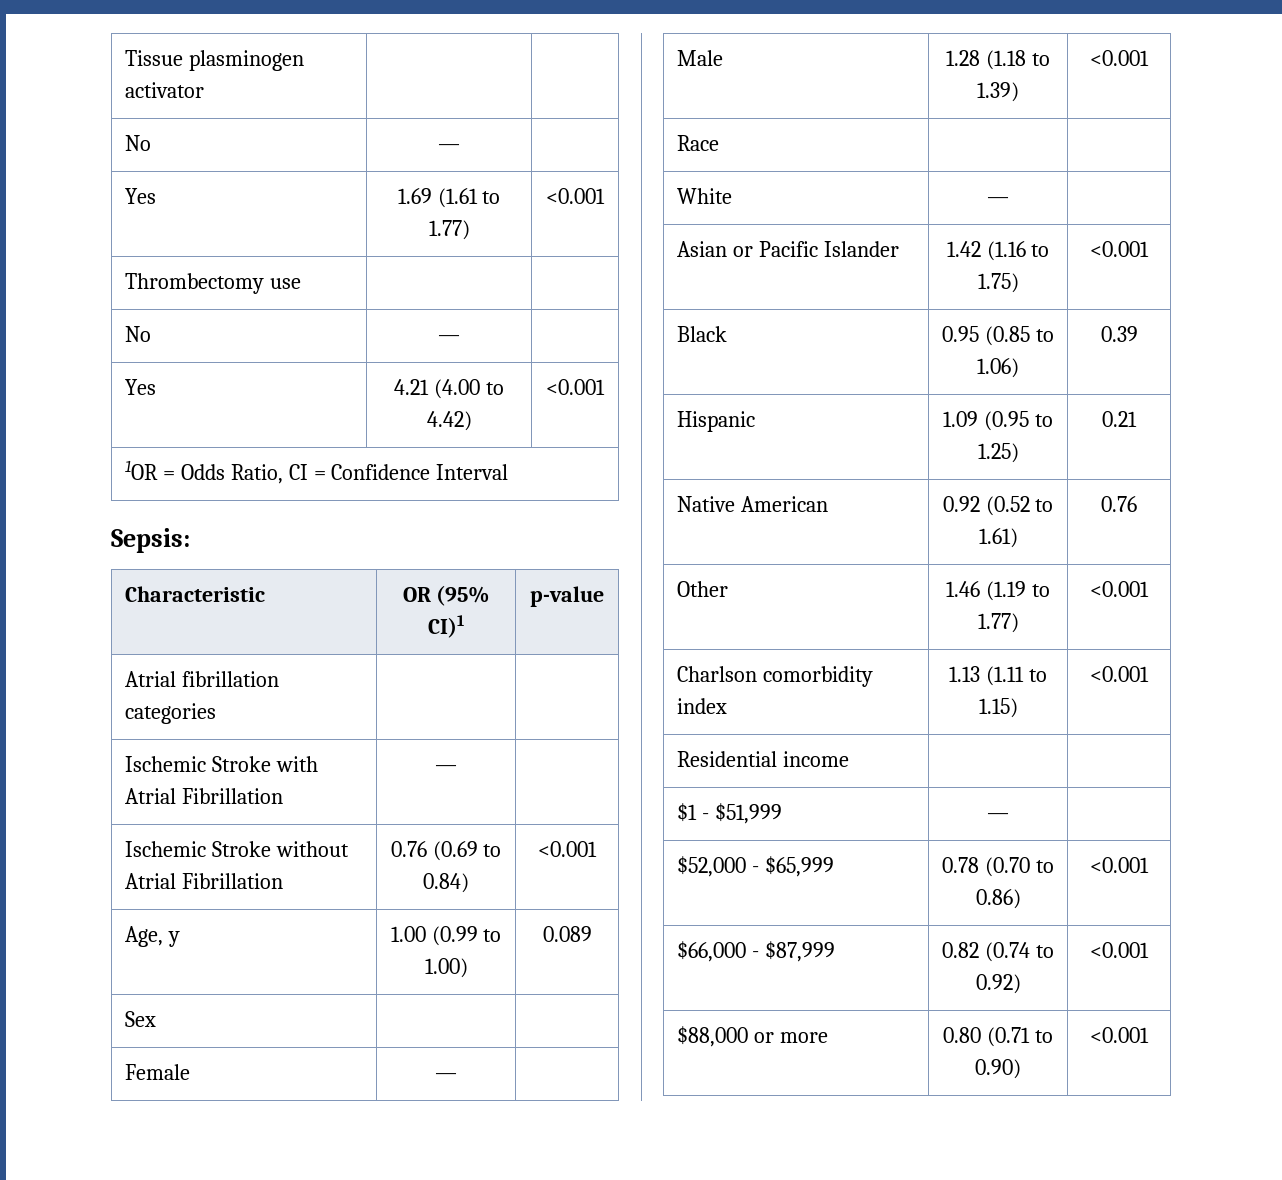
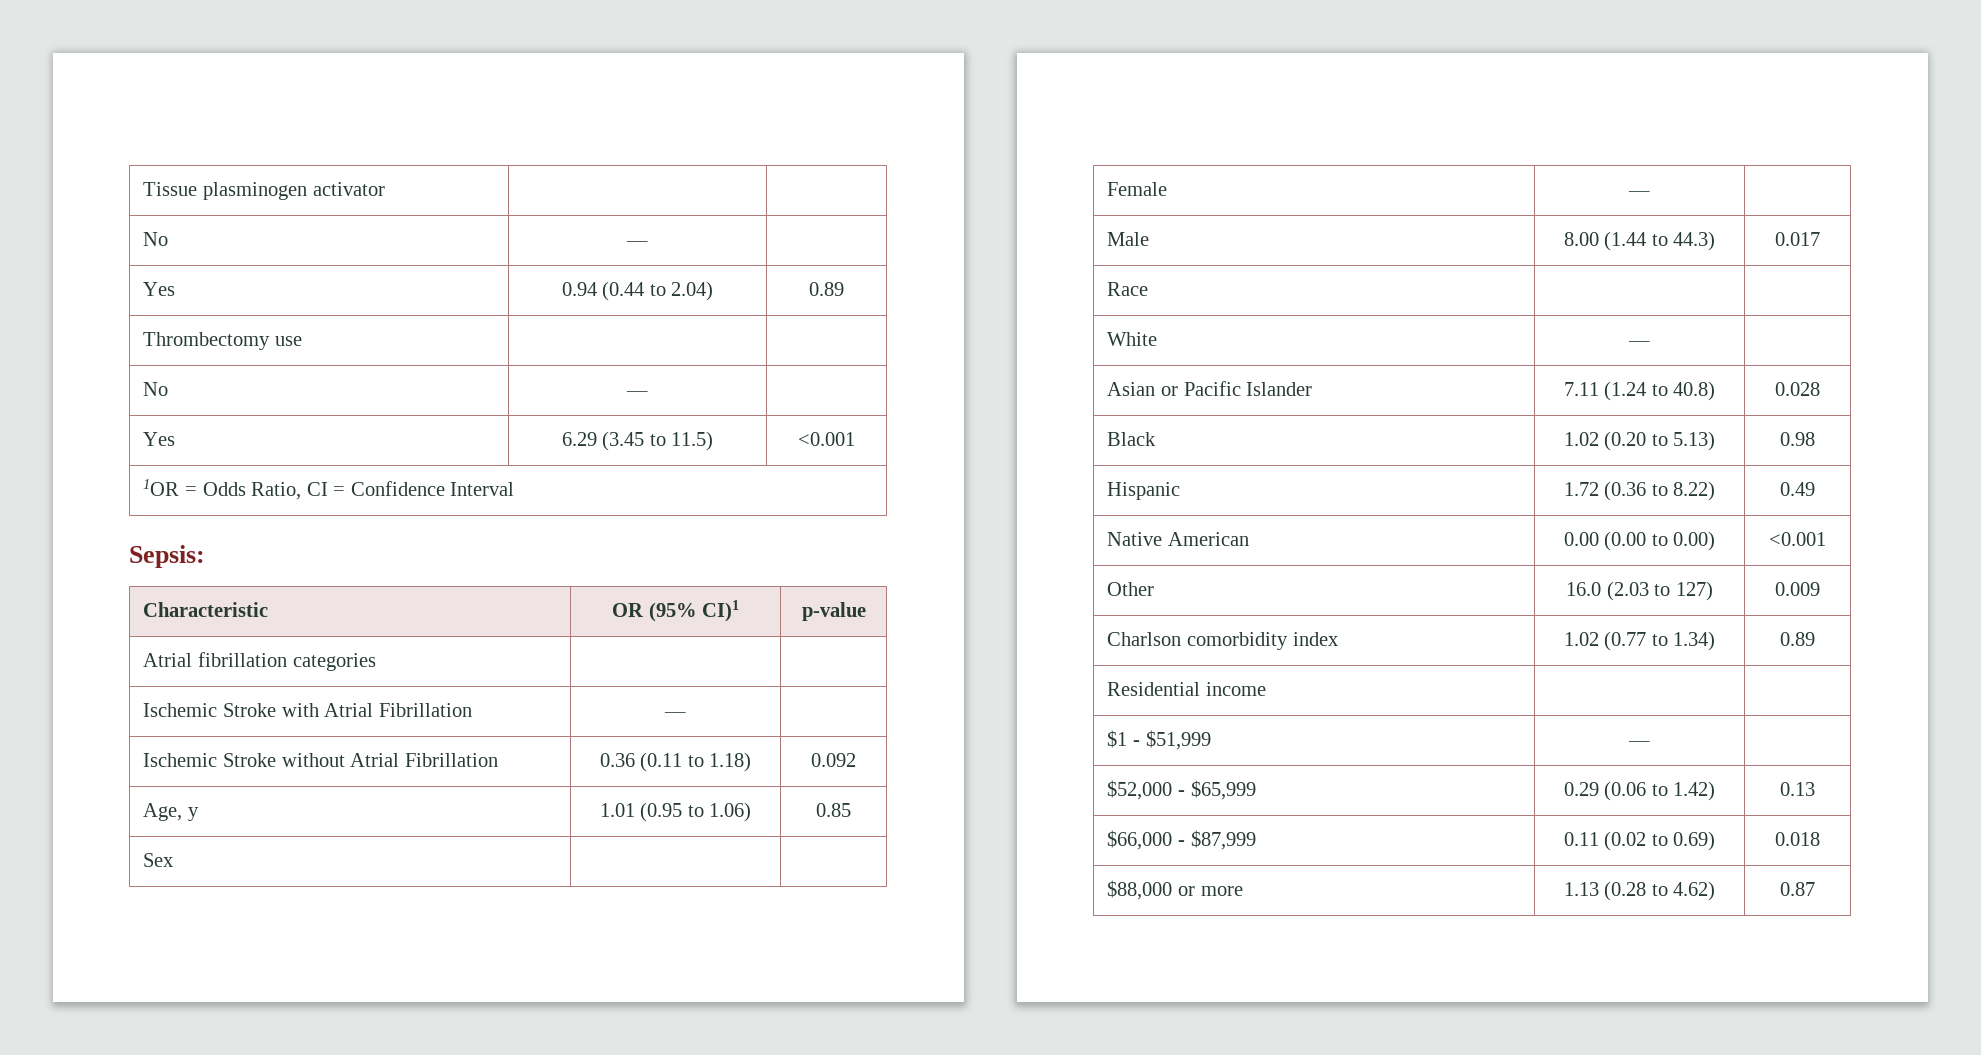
[397,188,501,208] [428,220,470,240] [546,188,605,204] 1.69 (1.61 to 1.77) | <0.001 -> [561,281,714,301] [809,282,844,296] 0.94 (0.44 to 2.04) | 0.89
[394,379,504,399] [426,411,472,431] 4.21 (4.00 to 4.42) -> [561,431,714,451] 6.29 (3.45 to 11.5)
[390,841,502,861] [423,873,469,893] [538,841,597,857] [124,926,180,947] [390,926,502,946] [424,958,468,978] [542,926,592,942] 0.76 (0.69 to 0.84) | <0.001 // Age, y | 1.00 (0.99 to 1.00) | 0.089 -> [599,752,752,772] [811,753,856,767] [143,803,199,821] [599,802,752,822] [816,803,851,817] 0.36 (0.11 to 1.18) | 0.092 // Age, y | 1.01 (0.95 to 1.06) | 0.85
[946,50,1050,70] [977,82,1019,102] [1090,50,1149,66] 1.28 (1.18 to 1.39) | <0.001 -> [1563,231,1716,251] [1775,232,1820,246] 8.00 (1.44 to 44.3) | 0.017
[946,241,1050,261] [977,273,1019,293] [1090,241,1149,257] [676,326,727,342] [942,326,1054,346] [977,358,1019,378] [1100,326,1138,342] [676,411,755,432] [943,411,1053,431] [977,443,1019,463] [1102,411,1137,427] [676,496,828,512] [942,496,1054,516] [978,528,1018,548] [1101,496,1137,512] [676,581,728,597] [946,581,1050,601] [977,613,1019,633] [1090,581,1149,597] [676,666,873,687] [676,698,727,714] [949,666,1047,686] [978,698,1018,718] [1090,666,1149,682] 1.42 (1.16 to 1.75) | <0.001 // Black | 0.95 (0.85 to 1.06) | 0.39 // Hispanic | 1.09 (0.95 to 1.25) | 0.21 // Native American | 0.92 (0.52 to 1.61) | 0.76 // Other | 1.46 (1.19 to 1.77) | <0.001 // Charlson comorbidity index | 1.13 (1.11 to 1.15) | <0.001 -> [1563,381,1716,401] [1775,382,1820,396] [1107,432,1157,446] [1563,431,1716,451] [1780,432,1815,446] [1107,482,1181,500] [1563,481,1716,501] [1780,482,1815,496] [1107,532,1249,546] [1563,531,1716,551] [1769,532,1826,546] [1107,582,1155,596] [1566,581,1713,601] [1775,582,1820,596] [1107,632,1338,650] [1563,631,1716,651] [1780,632,1815,646] 7.11 (1.24 to 40.8) | 0.028 // Black | 1.02 (0.20 to 5.13) | 0.98 // Hispanic | 1.72 (0.36 to 8.22) | 0.49 // Native American | 0.00 (0.00 to 0.00) | <0.001 // Other | 16.0 (2.03 to 127) | 0.009 // Charlson comorbidity index | 1.02 (0.77 to 1.34) | 0.89
[942,857,1054,877] [975,889,1021,909] [1090,857,1149,873] [676,941,835,962] [942,942,1054,962] [975,974,1021,994] [1090,942,1149,958] [676,1026,828,1047] [943,1027,1053,1047] [975,1059,1021,1079] [1090,1027,1149,1043] 0.78 (0.70 to 0.86) | <0.001 // $66,000 - $87,999 | 0.82 (0.74 to 0.92) | <0.001 // $88,000 or more | 0.80 (0.71 to 0.90) | <0.001 -> [1563,781,1716,801] [1780,782,1815,796] [1107,830,1256,850] [1563,831,1716,851] [1775,832,1820,846] [1107,880,1243,900] [1563,881,1716,901] [1780,882,1815,896] 0.29 (0.06 to 1.42) | 0.13 // $66,000 - $87,999 | 0.11 (0.02 to 0.69) | 0.018 // $88,000 or more | 1.13 (0.28 to 4.62) | 0.87

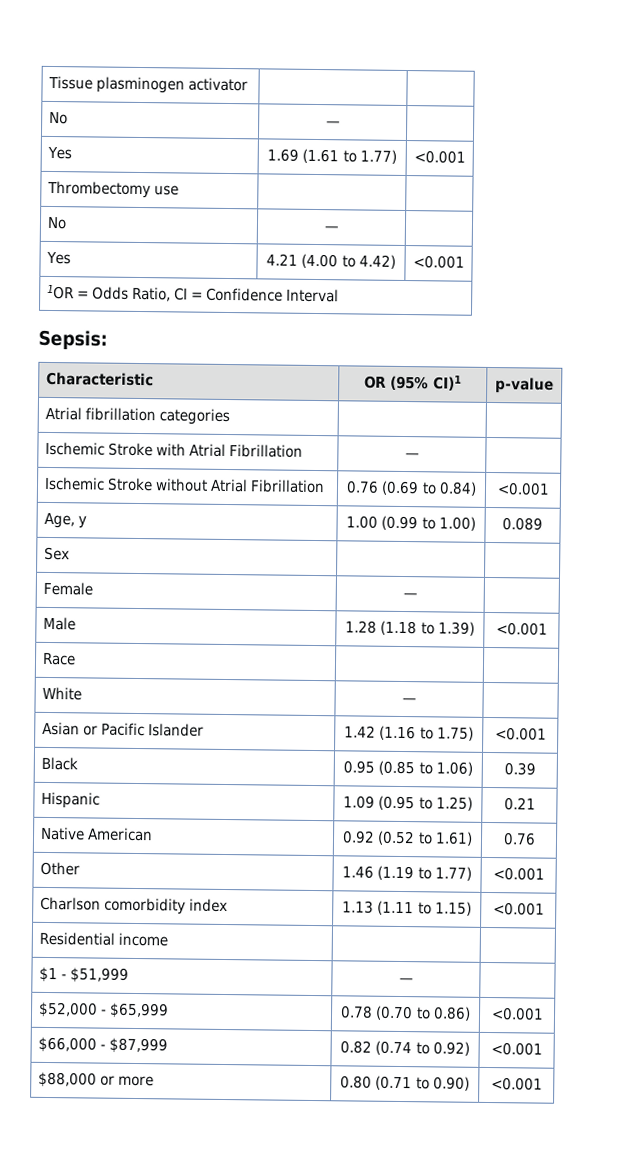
[561,281,714,301] [809,282,844,296] 0.94 (0.44 to 2.04) | 0.89 -> [267,148,397,164] [413,150,466,164] 1.69 (1.61 to 1.77) | <0.001
[561,431,714,451] 6.29 (3.45 to 11.5) -> [266,253,396,269] 4.21 (4.00 to 4.42)
[599,752,752,772] [811,753,856,767] [143,803,199,821] [599,802,752,822] [816,803,851,817] 0.36 (0.11 to 1.18) | 0.092 // Age, y | 1.01 (0.95 to 1.06) | 0.85 -> [346,480,477,496] [496,482,550,496] [43,512,87,529] [346,515,476,531] [502,517,543,531] 0.76 (0.69 to 0.84) | <0.001 // Age, y | 1.00 (0.99 to 1.00) | 0.089
[1563,231,1716,251] [1775,232,1820,246] 8.00 (1.44 to 44.3) | 0.017 -> [345,620,475,636] [495,622,548,636] 1.28 (1.18 to 1.39) | <0.001
[1563,381,1716,401] [1775,382,1820,396] [1107,432,1157,446] [1563,431,1716,451] [1780,432,1815,446] [1107,482,1181,500] [1563,481,1716,501] [1780,482,1815,496] [1107,532,1249,546] [1563,531,1716,551] [1769,532,1826,546] [1107,582,1155,596] [1566,581,1713,601] [1775,582,1820,596] [1107,632,1338,650] [1563,631,1716,651] [1780,632,1815,646] 7.11 (1.24 to 40.8) | 0.028 // Black | 1.02 (0.20 to 5.13) | 0.98 // Hispanic | 1.72 (0.36 to 8.22) | 0.49 // Native American | 0.00 (0.00 to 0.00) | <0.001 // Other | 16.0 (2.03 to 127) | 0.009 // Charlson comorbidity index | 1.02 (0.77 to 1.34) | 0.89 -> [344,725,474,741] [494,727,547,741] [40,756,78,771] [343,760,473,776] [503,762,536,776] [40,791,100,809] [343,795,473,811] [503,797,536,811] [39,826,153,842] [342,830,473,846] [502,832,536,846] [39,861,80,876] [342,865,472,881] [492,867,545,881] [39,896,228,915] [342,900,472,916] [492,902,545,916] 1.42 (1.16 to 1.75) | <0.001 // Black | 0.95 (0.85 to 1.06) | 0.39 // Hispanic | 1.09 (0.95 to 1.25) | 0.21 // Native American | 0.92 (0.52 to 1.61) | 0.76 // Other | 1.46 (1.19 to 1.77) | <0.001 // Charlson comorbidity index | 1.13 (1.11 to 1.15) | <0.001
[1563,781,1716,801] [1780,782,1815,796] [1107,830,1256,850] [1563,831,1716,851] [1775,832,1820,846] [1107,880,1243,900] [1563,881,1716,901] [1780,882,1815,896] 0.29 (0.06 to 1.42) | 0.13 // $66,000 - $87,999 | 0.11 (0.02 to 0.69) | 0.018 // $88,000 or more | 1.13 (0.28 to 4.62) | 0.87 -> [340,1005,471,1021] [490,1007,544,1021] [37,1036,168,1054] [340,1040,470,1056] [490,1042,543,1056] [37,1071,154,1088] [340,1075,470,1091] [490,1077,543,1091] 0.78 (0.70 to 0.86) | <0.001 // $66,000 - $87,999 | 0.82 (0.74 to 0.92) | <0.001 // $88,000 or more | 0.80 (0.71 to 0.90) | <0.001

